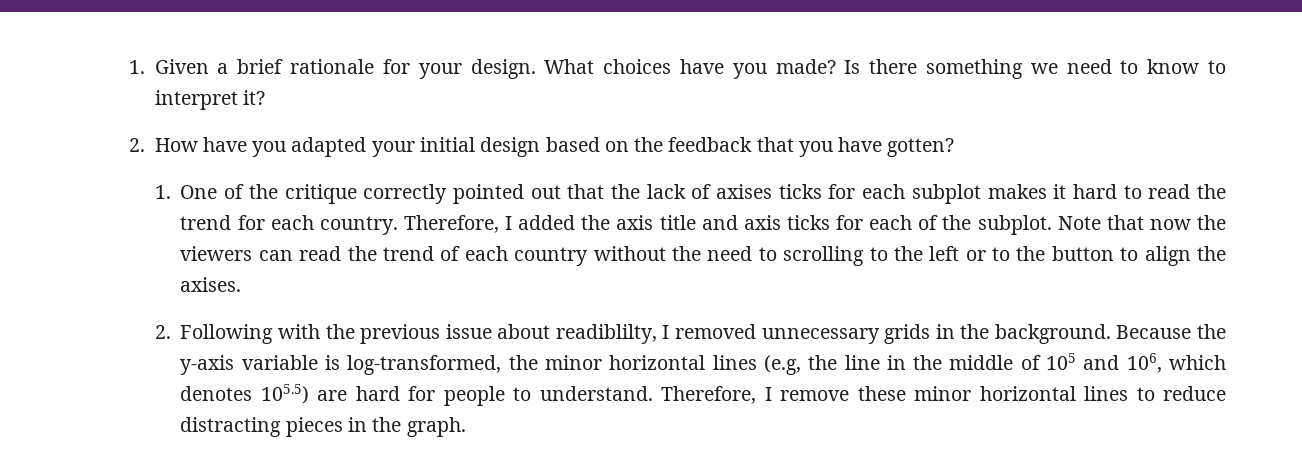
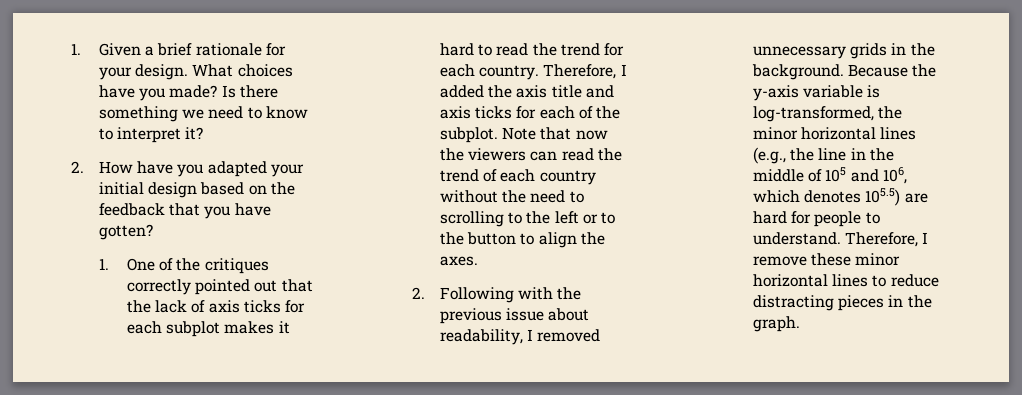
[284,184,357,204] critique -> [204,258,269,274] critiques
[716,184,773,199] axises -> [208,300,240,313] axis
[180,277,242,292] axises. -> [439,256,478,266] axes.
[555,324,657,344] readiblilty, -> [439,329,523,345] readability,
[763,355,801,375] (e.g, -> [752,147,786,164] (e.g.,

